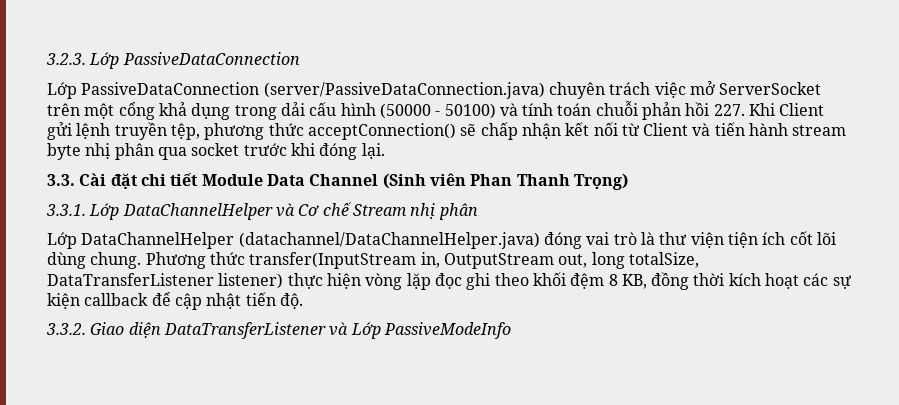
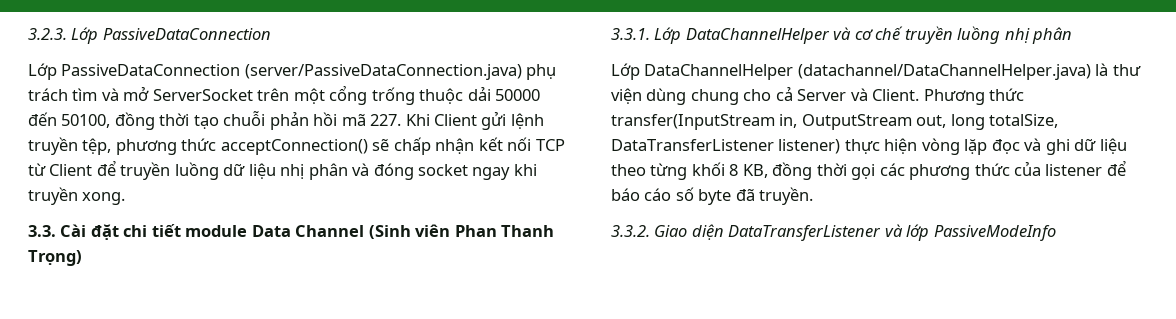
[548,82,686,99] chuyên trách việc -> [526,64,557,80] [28,88,119,101] phụ trách tìm và
[158,102,592,120] khả dụng trong dải cấu hình (50000 - 50100) và tính toán -> [371,86,541,105] [28,112,219,130] trống thuộc dải 50000 đến 50100, đồng thời tạo
(710, 109) none -> [341,113,366,126] mã
(618, 129) none -> [535,139,565,151] TCP
[692,122,847,136] [47,143,385,160] và tiến hành stream byte nhị phân qua socket trước khi đóng lại. -> [96,160,537,180] [28,187,126,205] để truyền luồng dữ liệu nhị phân và đóng socket ngay khi truyền xong.
[201,174,263,186] Module -> [185,225,248,237] module
[298,202,407,216] Cơ chế Stream -> [854,26,1001,44] cơ chế truyền luồng
[543,231,836,249] [47,252,142,269] đóng vai trò là thư viện tiện ích cốt lõi dùng chung. -> [1095,63,1141,76] [611,86,920,105] là thư viện dùng chung cho cả Server và Client.
[466,272,852,290] [47,292,303,310] ghi theo khối đệm 8 KB, đồng thời kích hoạt các sự kiện callback để cập nhật tiến độ. -> [1024,138,1127,155] [611,160,1126,180] [611,187,814,205] và ghi dữ liệu theo từng khối 8 KB, đồng thời gọi các phương thức của listener để báo cáo số byte đã truyền.
[350,322,381,339] Lớp -> [906,224,930,241] lớp

